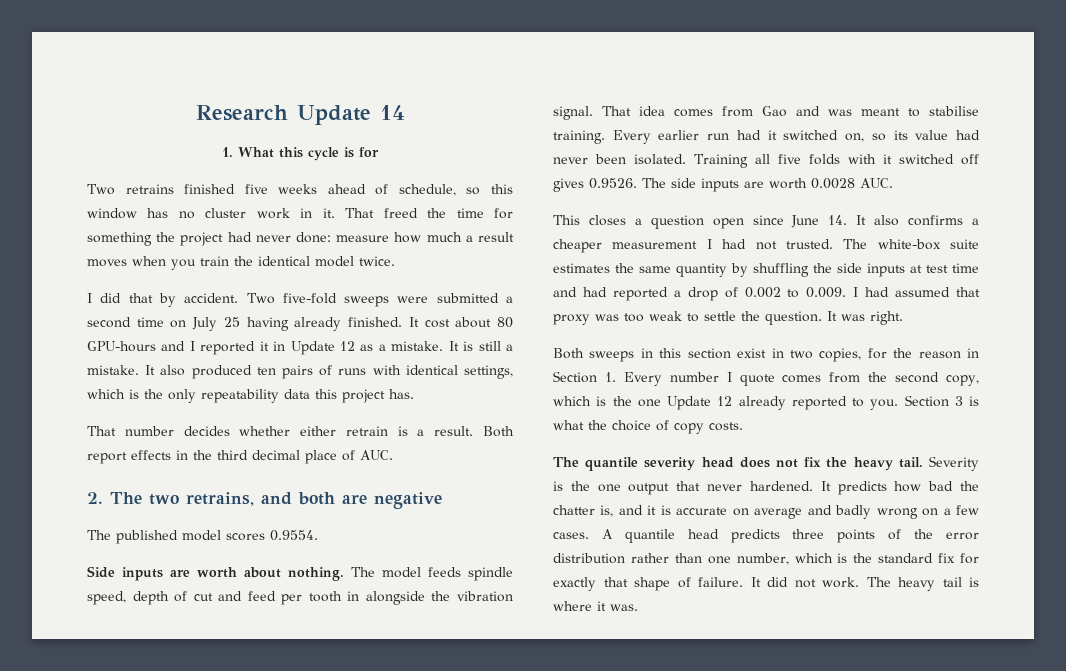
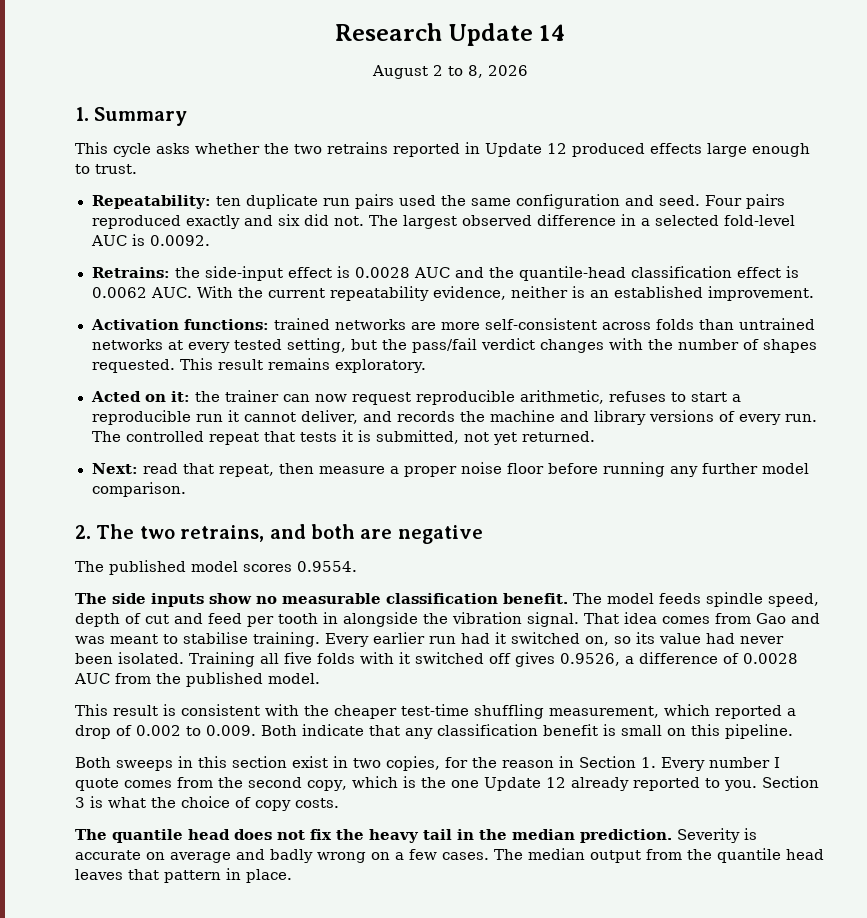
[222,147,379,161] [87,184,513,196] [87,208,513,219] [87,232,514,246] [87,256,395,270] [87,293,513,307] [87,317,513,331] [87,341,513,355] [87,365,513,379] [87,389,414,403] [87,426,514,437] [87,450,393,464] 1. What this cycle is for // Two retrains finished five weeks ahead of schedule, so this window has no cluster work in it. That freed the time for something the project had never done: measure how much a result moves when you train the identical model twice. // I did that by accident. Two five-fold sweeps were submitted a second time on July 25 having already finished. It cost about 80 GPU-hours and I reported it in Update 12 as a mistake. It is still a mistake. It also produced ten pairs of runs with identical settings, which is the only repeatability data this project has. // That number decides whether either retrain is a result. Both report effects in the third decimal place of AUC. -> [371,65,528,79] [75,107,188,126] [75,142,810,157] [75,164,137,174] [91,194,785,209] [91,214,795,229] [90,234,210,246] [91,266,799,281] [91,286,814,301] [90,318,815,330] [91,338,817,353] [91,358,427,373] [90,390,741,405] [91,410,818,425] [91,430,595,445] [91,462,809,477] [91,482,186,497] August 2 to 8, 2026 // 1. Summary // This cycle asks whether the two retrains reported in Update 12 produced effects large enough to trust. // Repeatability: ten duplicate run pairs used the same configuration and seed. Four pairs reproduced exactly and six did not. The largest observed difference in a selected fold-level AUC is 0.0092. // Retrains: the side-input effect is 0.0028 AUC and the quantile-head classification effect is 0.0062 AUC. With the current repeatability evidence, neither is an established improvement. // Activation functions: trained networks are more self-consistent across folds than untrained networks at every tested setting, but the pass/fail verdict changes with the number of shapes requested. This result remains exploratory. // Acted on it: the trainer can now request reproducible arithmetic, refuses to start a reproducible run it cannot deliver, and records the machine and library versions of every run. The controlled repeat that tests it is submitted, not yet returned. // Next: read that repeat, then measure a proper noise floor before running any further model comparison.
[87,566,344,581] Side inputs are worth about nothing. -> [75,593,568,607] The side inputs show no measurable classification benefit.
[589,178,893,192] [553,215,980,229] [553,239,979,253] [553,263,979,277] [553,287,607,297] 0.9526. The side inputs are worth 0.0028 AUC. // This closes a question open since June 14. It also confirms a cheaper measurement I had not trusted. The white-box suite estimates the same quantity by shuffling the side inputs at test time and had -> [560,652,798,666] [74,672,320,687] [75,704,710,719] 0.9526, a difference of 0.0028 AUC from the published model. // This result is consistent with the cheaper test-time shuffling measurement, which
[853,287,980,297] [553,311,903,325] I had assumed that proxy was too weak to settle the question. It was right. -> [261,724,793,739] Both indicate that any classification benefit is small on this pipeline.
[644,457,696,471] severity -> (183, 836) none
[898,456,979,471] [553,481,979,495] [553,505,657,517] tail. Severity is the one output that never hardened. It predicts how bad the chatter is, and it -> [423,828,740,843] tail in the median prediction. Severity
[601,529,980,543] [553,553,979,565] [553,577,979,591] [553,601,638,611] A quantile head predicts three points of the error distribution rather than one number, which is the standard fix for exactly that shape of failure. It did not work. The heavy tail is where it was. -> [494,848,824,863] [75,868,292,883] The median output from the quantile head leaves that pattern in place.

